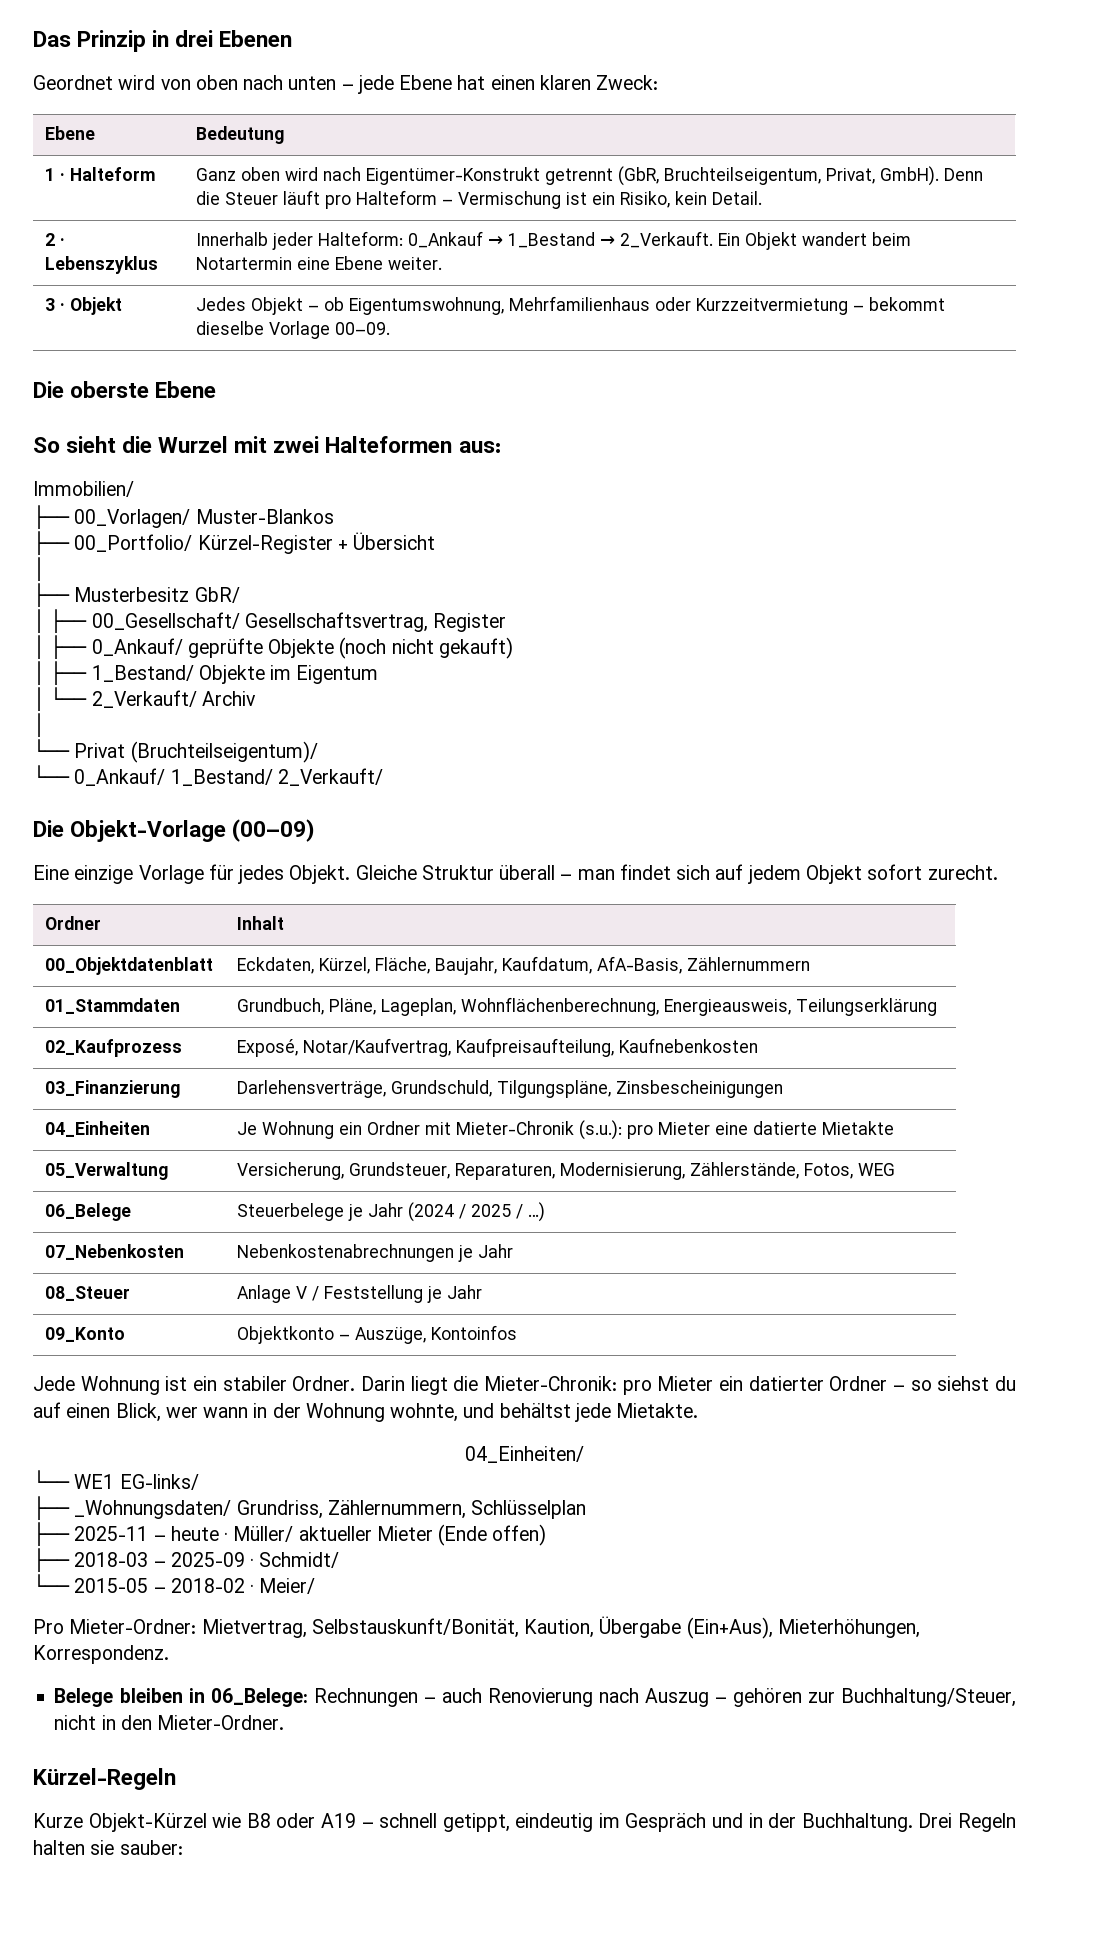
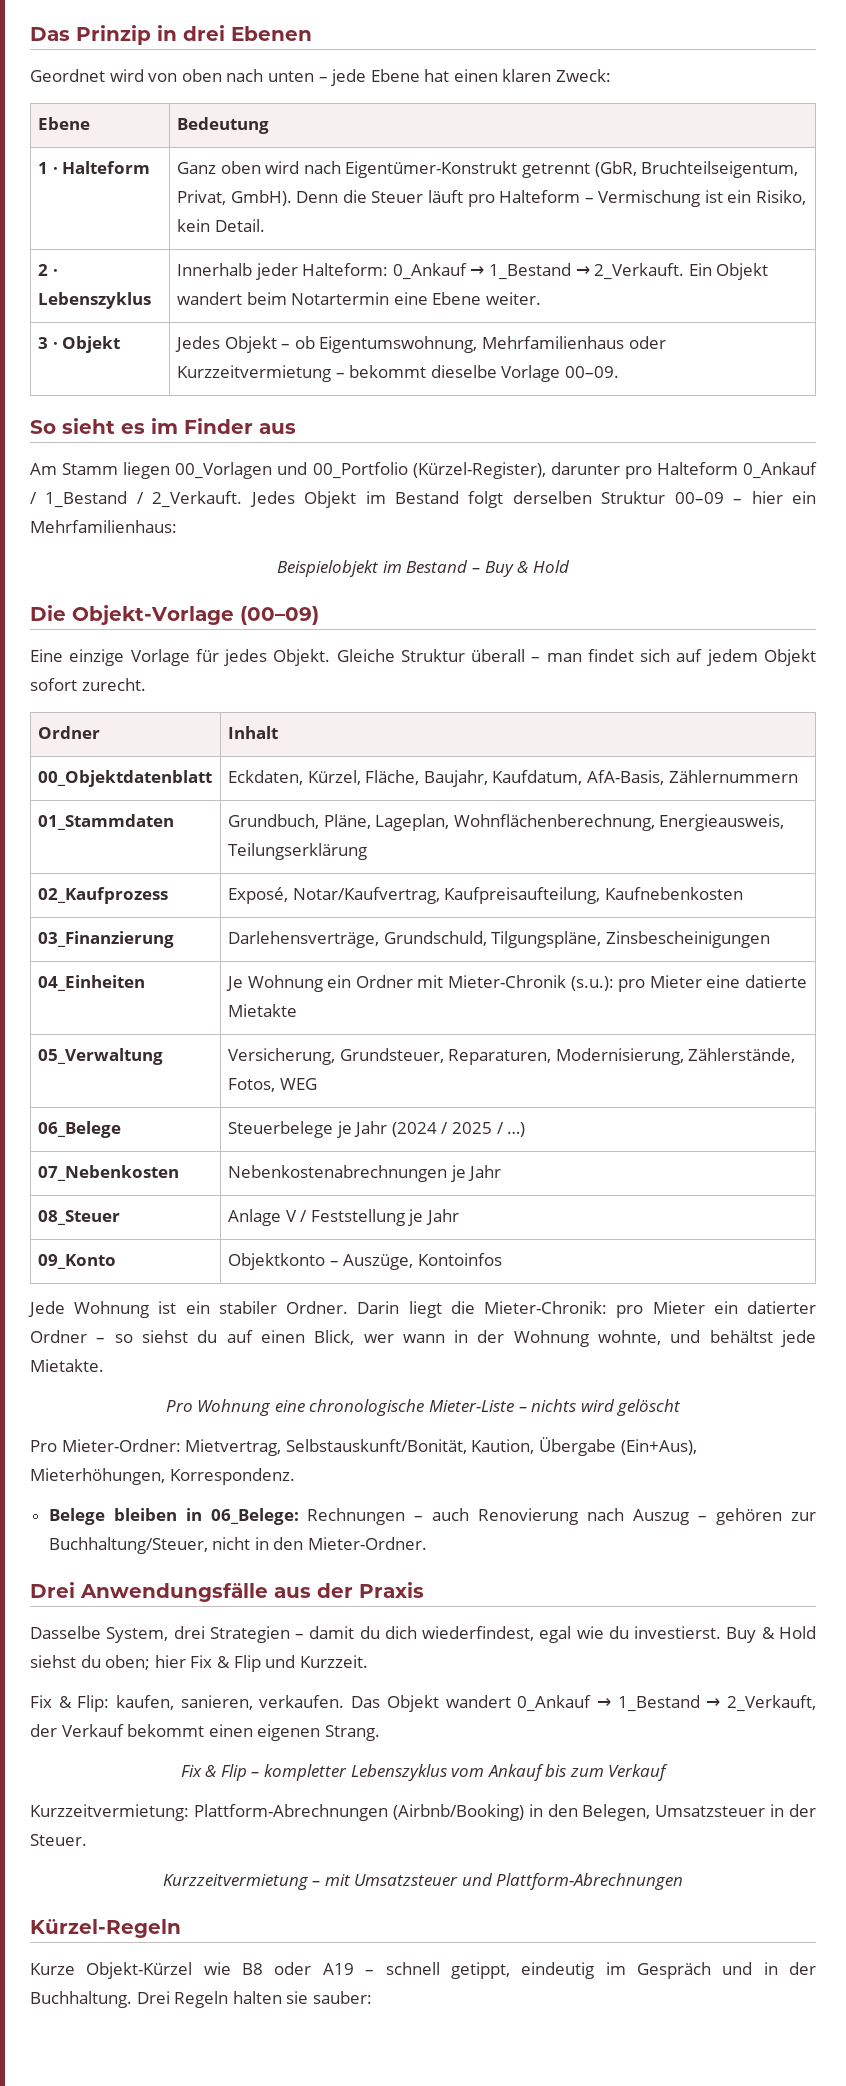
[33,381,217,398] // Die oberste Ebene -> (619, 372) none
[122,436,501,453] [33,481,134,497] [33,505,334,529] [33,531,436,555] [33,557,45,581] [33,583,240,607] [33,609,507,633] [33,635,513,659] [33,661,379,685] [33,687,256,711] [33,713,45,737] [33,739,318,763] [33,765,383,786] die Wurzel mit zwei Halteformen aus: // Immobilien/ // ├── 00_Vorlagen/ Muster-Blankos // ├── 00_Portfolio/ Kürzel-Register + Übersicht // │ // ├── Musterbesitz GbR/ // │ ├── 00_Gesellschaft/ Gesellschaftsvertrag, Register // │ ├── 0_Ankauf/ geprüfte Objekte (noch nicht gekauft) // │ ├── 1_Bestand/ Objekte im Eigentum // │ └── 2_Verkauft/ Archiv // │ // └── Privat (Bruchteilseigentum)/ // └── 0_Ankauf/ 1_Bestand/ 2_Verkauft/ -> [121,418,296,434] [30,462,818,479] [30,491,817,508] [30,520,177,533] [277,560,570,577] es im Finder aus // Am Stamm liegen 00_Vorlagen und 00_Portfolio (Kürzel-Register), darunter pro Halteform 0_Ankauf / 1_Bestand / 2_Verkauft. Jedes Objekt im Bestand folgt derselben Struktur 00–09 – hier ein Mehrfamilienhaus: // Beispielobjekt im Bestand – Buy & Hold
[465,1446,584,1463] [33,1470,199,1490] [33,1496,587,1520] [33,1522,547,1546] [33,1548,340,1572] [33,1574,316,1594] 04_Einheiten/ // └── WE1 EG-links/ // ├── _Wohnungsdaten/ Grundriss, Zählernummern, Schlüsselplan // ├── 2025-11 – heute · Müller/ aktueller Mieter (Ende offen) // ├── 2018-03 – 2025-09 · Schmidt/ // └── 2015-05 – 2018-02 · Meier/ -> [165,1399,682,1416] Pro Wohnung eine chronologische Mieter-Liste – nichts wird gelöscht
(285, 1722) none -> [30,1582,424,1602] [30,1626,816,1643] [30,1655,368,1672] [30,1695,817,1712] [30,1724,380,1741] [180,1764,669,1781] [30,1804,816,1821] [30,1834,87,1846] [162,1873,684,1890] // Drei Anwendungsfälle aus der Praxis // Dasselbe System, drei Strategien – damit du dich wiederfindest, egal wie du investierst. Buy & Hold siehst du oben; hier Fix & Flip und Kurzzeit. // Fix & Flip: kaufen, sanieren, verkaufen. Das Objekt wandert 0_Ankauf → 1_Bestand → 2_Verkauft, der Verkauf bekommt einen eigenen Strang. // Fix & Flip – kompletter Lebenszyklus vom Ankauf bis zum Verkauf // Kurzzeitvermietung: Plattform-Abrechnungen (Airbnb/Booking) in den Belegen, Umsatzsteuer in der Steuer. // Kurzzeitvermietung – mit Umsatzsteuer und Plattform-Abrechnungen

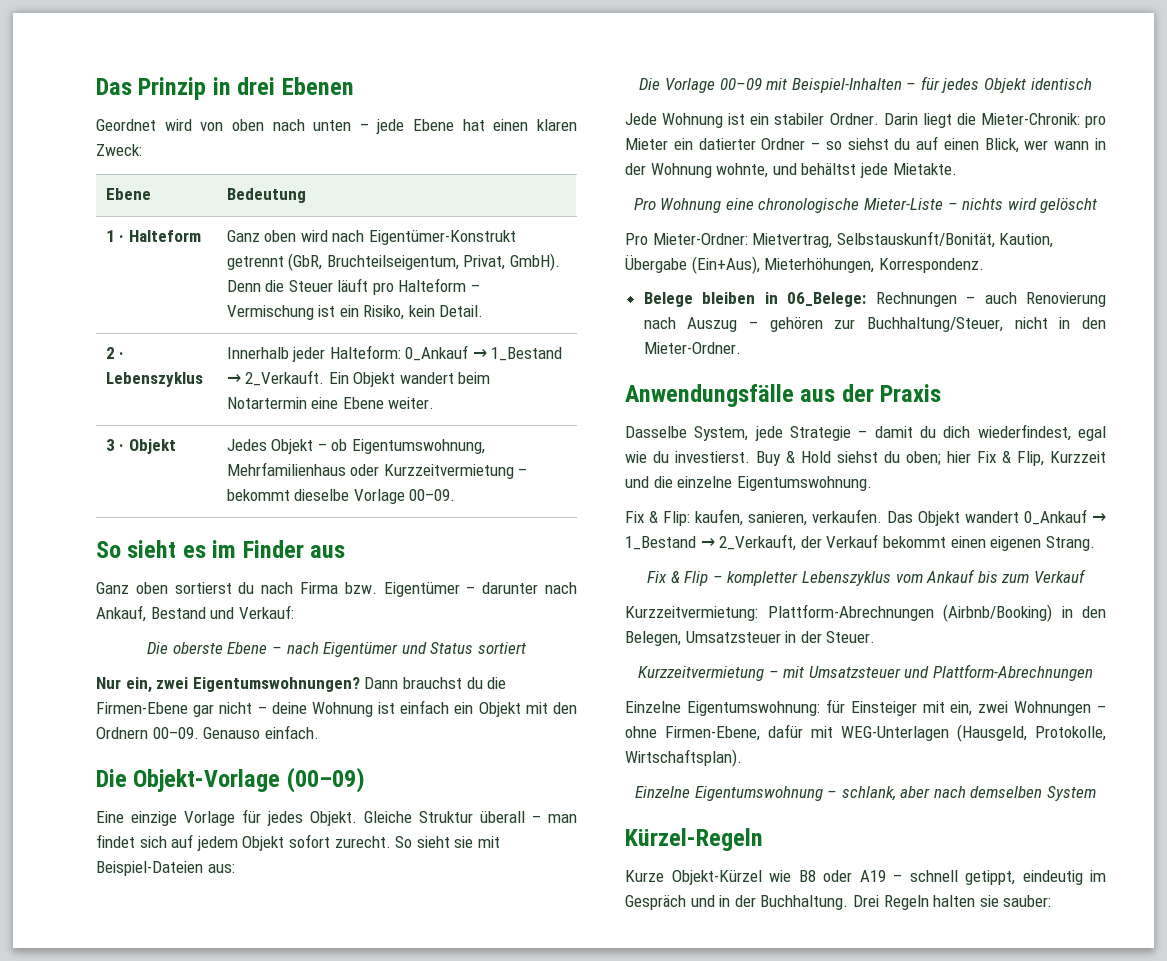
[30,462,818,479] [30,491,817,508] [30,520,177,533] [277,560,570,577] Am Stamm liegen 00_Vorlagen und 00_Portfolio (Kürzel-Register), darunter pro Halteform 0_Ankauf / 1_Bestand / 2_Verkauft. Jedes Objekt im Bestand folgt derselben Struktur 00–09 – hier ein Mehrfamilienhaus: // Beispielobjekt im Bestand – Buy & Hold -> [96,582,577,597] [96,605,294,622] [147,642,526,657] [96,677,507,693] [96,700,577,717] [96,725,319,739] Ganz oben sortierst du nach Firma bzw. Eigentümer – darunter nach Ankauf, Bestand und Verkauf: // Die oberste Ebene – nach Eigentümer und Status sortiert // Nur ein, zwei Eigentumswohnungen? Dann brauchst du die Firmen-Ebene gar nicht – deine Wohnung ist einfach ein Objekt mit den Ordnern 00–09. Genauso einfach.
[37,726,100,739] [227,726,278,739] [37,770,212,787] [227,770,798,787] [37,814,174,830] [227,814,785,831] [227,843,367,860] [37,887,168,904] [227,887,743,904] [37,931,174,948] [227,931,770,948] [37,975,145,991] [225,975,807,992] [227,1004,297,1017] [37,1048,163,1065] [227,1048,796,1065] [227,1078,317,1092] [37,1121,121,1138] [227,1121,526,1138] [37,1165,179,1181] [227,1165,502,1182] [37,1210,120,1225] [227,1209,459,1226] [37,1254,116,1269] [227,1253,502,1270] // Ordner | Inhalt // 00_Objektdatenblatt | Eckdaten, Kürzel, Fläche, Baujahr, Kaufdatum, AfA-Basis, Zählernummern // 01_Stammdaten | Grundbuch, Pläne, Lageplan, Wohnflächenberechnung, Energieausweis, Teilungserklärung // 02_Kaufprozess | Exposé, Notar/Kaufvertrag, Kaufpreisaufteilung, Kaufnebenkosten // 03_Finanzierung | Darlehensverträge, Grundschuld, Tilgungspläne, Zinsbescheinigungen // 04_Einheiten | Je Wohnung ein Ordner mit Mieter-Chronik (s.u.): pro Mieter eine datierte Mietakte // 05_Verwaltung | Versicherung, Grundsteuer, Reparaturen, Modernisierung, Zählerstände, Fotos, WEG // 06_Belege | Steuerbelege je Jahr (2024 / 2025 / …) // 07_Nebenkosten | Nebenkostenabrechnungen je Jahr // 08_Steuer | Anlage V / Feststellung je Jahr // 09_Konto | Objektkonto – Auszüge, Kontoinfos -> [395,836,500,848] [96,861,235,876] [639,76,1092,93] So sieht sie mit Beispiel-Dateien aus: // Die Vorlage 00–09 mit Beispiel-Inhalten – für jedes Objekt identisch
[30,1582,75,1598] Drei -> (741, 348) none
[173,1626,290,1643] drei Strategien -> [754,426,851,441] jede Strategie
[233,1655,368,1672] Flip und Kurzzeit. -> [1017,451,1106,466] [625,476,872,491] Flip, Kurzzeit und die einzelne Eigentumswohnung.
(684, 1881) none -> [625,699,1106,716] [625,724,1106,742] [625,749,742,767] [634,786,1097,801] // Einzelne Eigentumswohnung: für Einsteiger mit ein, zwei Wohnungen – ohne Firmen-Ebene, dafür mit WEG-Unterlagen (Hausgeld, Protokolle, Wirtschaftsplan). // Einzelne Eigentumswohnung – schlank, aber nach demselben System

